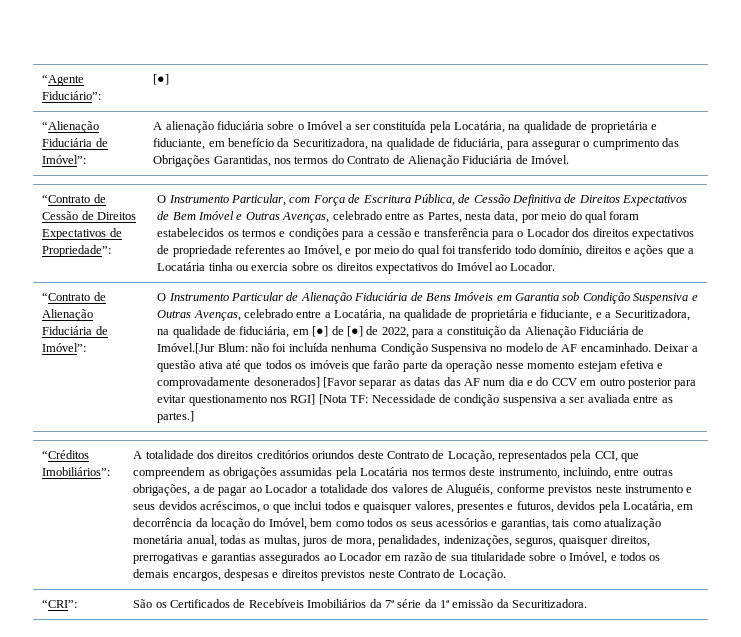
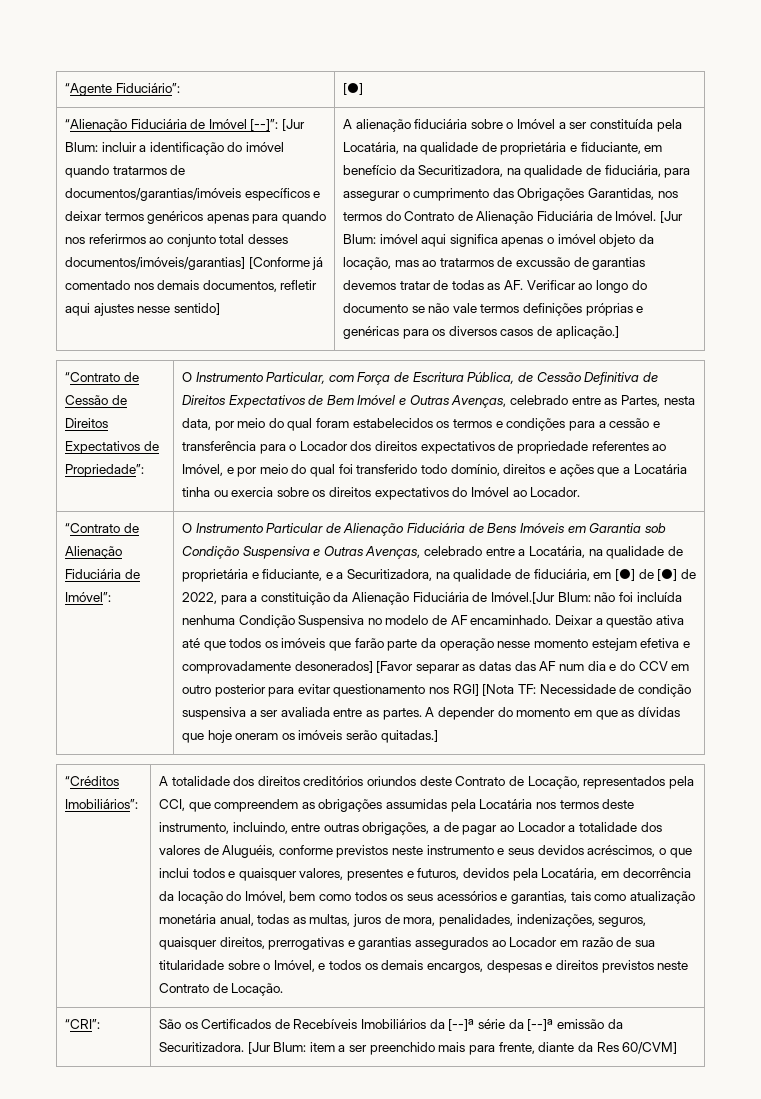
[42,155,87,164] Imóvel”: -> [208,119,306,131] [64,142,285,155] [64,165,186,178] [64,188,321,201] [64,211,327,224] [64,234,289,247] [64,257,324,270] [64,280,318,292] [64,303,220,316] Imóvel [--]”: [Jur Blum: incluir a identificação do imóvel quando tratarmos de documentos/garantias/imóveis específicos e deixar termos genéricos apenas para quando nos referirmos ao conjunto total desses documentos/imóveis/garantias] [Conforme já comentado nos demais documentos, refletir aqui ajustes nesse sentido]
(570, 159) none -> [660,211,684,223] [342,234,655,247] [342,257,646,270] [342,280,647,293] [342,303,644,316] [342,326,619,339] [Jur Blum: imóvel aqui significa apenas o imóvel objeto da locação, mas ao tratarmos de excussão de garantias devemos tratar de todas as AF. Verificar ao longo do documento se não vale termos definições próprias e genéricas para os diversos casos de aplicação.]
[157,411,195,423] partes.] -> [382,707,680,720] [181,730,438,743] partes. A depender do momento em que as dívidas que hoje oneram os imóveis serão quitadas.]
[384,600,395,608] 7ª -> [448,1019,475,1031] [--]ª
[440,600,451,608] 1ª -> [527,1019,554,1031] [--]ª
(588, 603) none -> [247,1042,678,1055] [Jur Blum: item a ser preenchido mais para frente, diante da Res 60/CVM]

